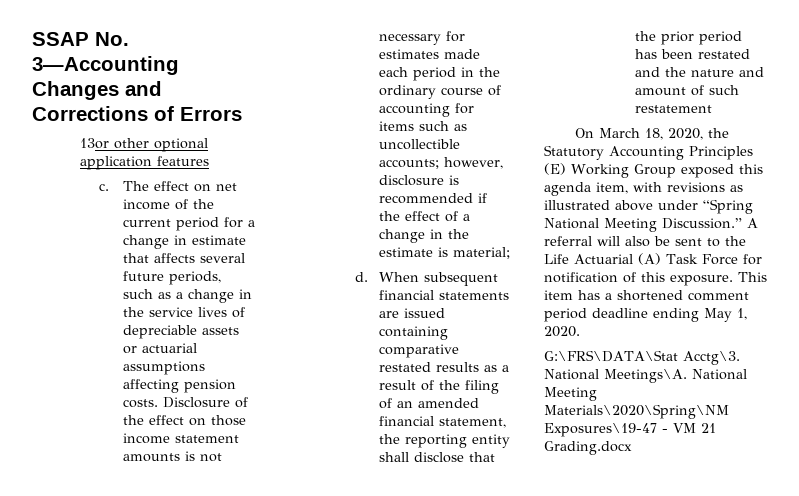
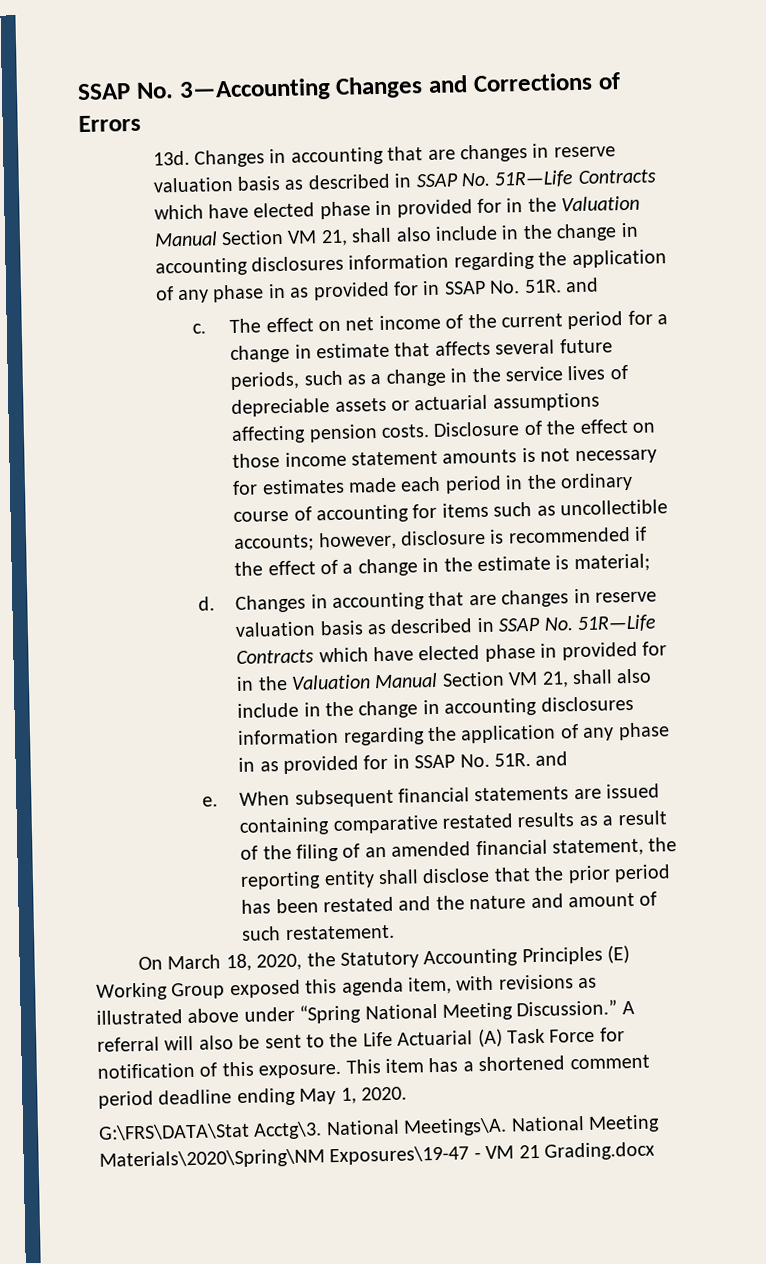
[79,138,208,152] [79,156,209,170] 13or other optional application features -> [152,143,616,168] [152,169,656,193] [153,195,641,220] [153,222,639,247] [154,249,667,277] [154,277,600,304] 13d. Changes in accounting that are changes in reserve valuation basis as described in SSAP No. 51R—Life Contracts which have elected phase in provided for in the Valuation Manual Section VM 21, shall also include in the change in accounting disclosures information regarding the application of any phase in as provided for in SSAP No. 51R. and
(368, 277) none -> [235,588,658,613] [235,614,658,637] [236,641,668,664] [236,668,653,691] [237,695,634,719] [237,722,670,746] [238,751,569,775] [202,796,219,807] Changes in accounting that are changes in reserve valuation basis as described in SSAP No. 51R—Life Contracts which have elected phase in provided for in the Valuation Manual Section VM 21, shall also include in the change in accounting disclosures information regarding the application of any phase in as provided for in SSAP No. 51R. and // e.
[634,105,712,113] restatement -> [284,924,395,941] restatement.

